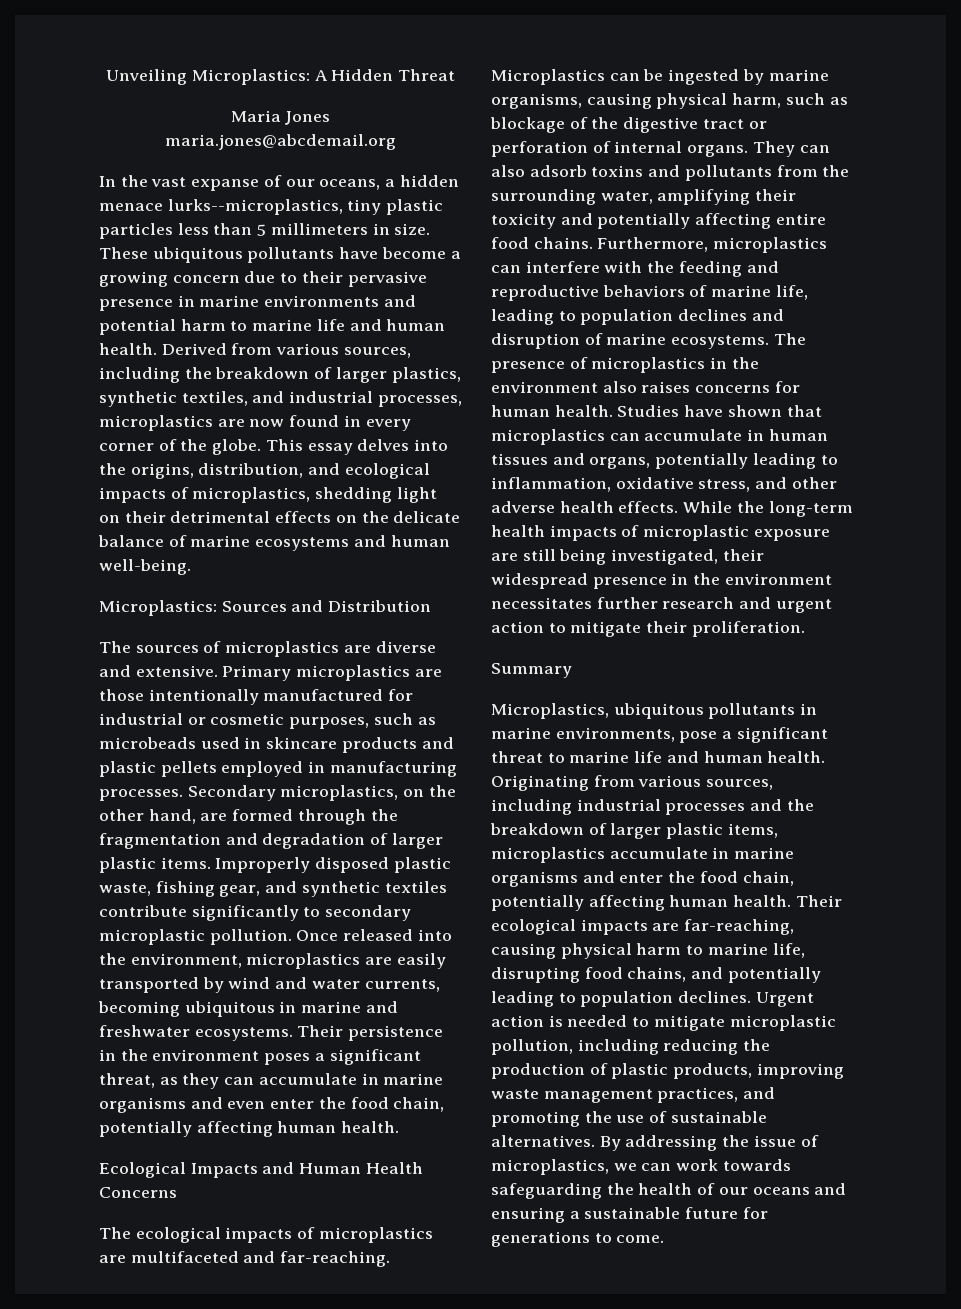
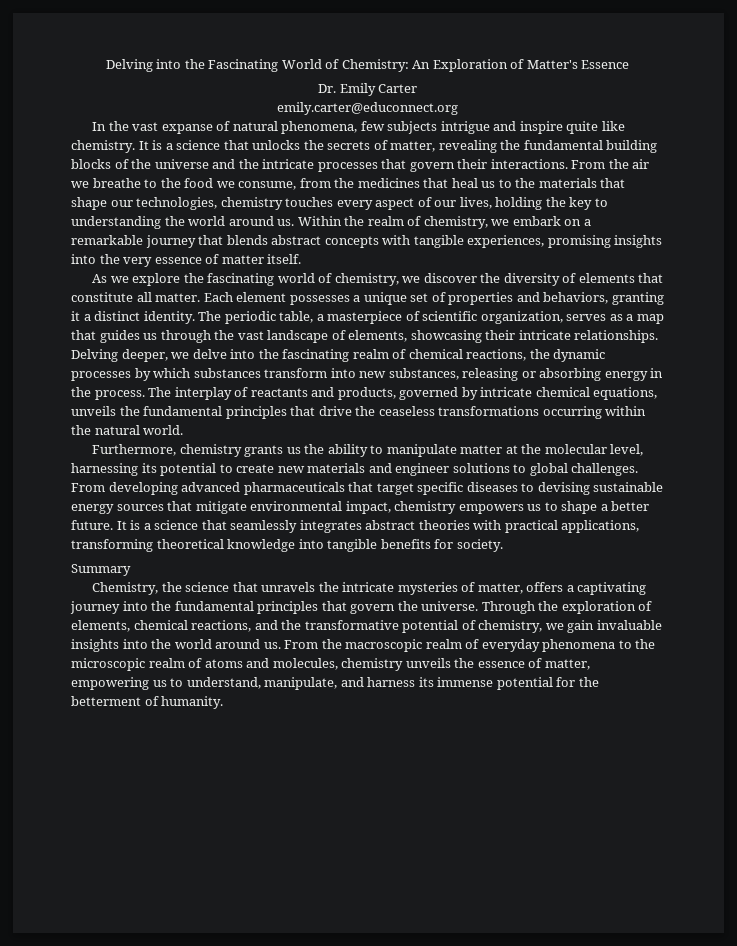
[106,69,455,85] [230,110,331,125] [165,134,396,150] Unveiling Microplastics: A Hidden Threat // Maria Jones // maria.jones@abcdemail.org -> [105,59,630,72] [317,83,418,96] [277,102,458,115] Delving into the Fascinating World of Chemistry: An Exploration of Matter's Essence // Dr. Emily Carter // emily.carter@educonnect.org
[285,175,459,190] [99,199,444,215] [99,223,431,239] [99,247,461,263] [99,271,427,287] [99,295,416,311] [99,319,446,335] [99,343,411,358] [99,367,461,383] [99,391,462,407] [99,415,411,431] [99,439,449,455] [99,463,430,479] [99,487,437,503] [99,511,461,523] [98,535,450,551] [99,559,191,575] [99,600,432,616] [99,641,436,657] [99,665,442,681] [99,689,414,705] [99,713,436,729] [99,737,454,753] [99,761,457,777] [99,785,456,801] [99,809,398,825] [99,833,443,849] [99,857,451,873] [99,881,447,897] [99,905,412,921] [99,929,452,945] [99,953,446,969] [99,977,440,993] [98,1001,398,1017] [99,1025,444,1041] [99,1049,421,1065] [99,1073,444,1089] [99,1097,445,1113] [99,1121,400,1137] [99,1162,423,1178] [99,1187,177,1198] [99,1227,433,1243] [99,1251,391,1267] [491,69,829,85] [491,93,848,109] [490,117,767,133] [491,141,830,157] [491,165,850,181] [491,189,797,205] [491,213,826,229] [491,237,828,253] [491,261,779,277] [491,285,808,301] [491,309,784,325] [491,333,806,349] [491,357,759,373] [491,381,800,393] [491,405,822,417] [491,429,828,445] [491,453,838,469] [491,477,837,492] [491,501,853,517] [491,525,830,541] [491,549,764,565] [491,573,832,589] [491,597,832,613] [491,621,805,637] [491,663,572,678] [491,703,818,719] [491,727,828,743] [491,751,826,763] [491,775,774,791] [491,799,814,815] [490,823,778,839] [491,847,795,863] [491,871,794,887] [491,895,842,911] [491,919,795,935] [491,943,805,959] [491,967,821,983] [491,991,814,1007] [491,1015,836,1031] [491,1039,771,1055] [491,1063,844,1079] [491,1087,776,1103] [491,1111,767,1127] [491,1135,819,1151] [491,1159,791,1175] [491,1183,847,1199] [491,1207,768,1223] [491,1231,665,1247] our oceans, a hidden menace lurks--microplastics, tiny plastic particles less than 5 millimeters in size. These ubiquitous pollutants have become a growing concern due to their pervasive presence in marine environments and potential harm to marine life and human health. Derived from various sources, including the breakdown of larger plastics, synthetic textiles, and industrial processes, microplastics are now found in every corner of the globe. This essay delves into the origins, distribution, and ecological impacts of microplastics, shedding light on their detrimental effects on the delicate balance of marine ecosystems and human well-being. // Microplastics: Sources and Distribution // The sources of microplastics are diverse and extensive. Primary microplastics are those intentionally manufactured for industrial or cosmetic purposes, such as microbeads used in skincare products and plastic pellets employed in manufacturing processes. Secondary microplastics, on the other hand, are formed through the fragmentation and degradation of larger plastic items. Improperly disposed plastic waste, fishing gear, and synthetic textiles contribute significantly to secondary microplastic pollution. Once released into the environment, microplastics are easily transported by wind and water currents, becoming ubiquitous in marine and freshwater ecosystems. Their persistence in the environment poses a significant threat, as they can accumulate in marine organisms and even enter the food chain, potentially affecting human health. // Ecological Impacts and Human Health Concerns // The ecological impacts of microplastics are multifaceted and far-reaching. Microplastics can be ingested by marine organisms, causing physical harm, such as blockage of the digestive tract or perforation of internal organs. They can also adsorb toxins and pollutants from the surrounding water, amplifying their toxicity and potentially affecting entire food chains. Furthermore, microplastics can interfere with the feeding and reproductive behaviors of marine life, leading to population declines and disruption of marine ecosystems. The presence of microplastics in the environment also raises concerns for human health. Studies have shown that microplastics can accumulate in human tissues and organs, potentially leading to inflammation, oxidative stress, and other adverse health effects. While the long-term health impacts of microplastic exposure are still being investigated, their widespread presence in the environment necessitates further research and urgent action to mitigate their proliferation. // Summary // Microplastics, ubiquitous pollutants in marine environments, pose a significant threat to marine life and human health. Originating from various sources, including industrial processes and the breakdown of larger plastic items, microplastics accumulate in marine organisms and enter the food chain, potentially affecting human health. Their ecological impacts are far-reaching, causing physical harm to marine life, disrupting food chains, and potentially leading to population declines. Urgent action is needed to mitigate microplastic pollution, including reducing the production of plastic products, improving waste management practices, and promoting the use of sustainable alternatives. By addressing the issue of microplastics, we can work towards safeguarding the health of our oceans and ensuring a sustainable future for generations to come. -> [232,121,625,134] [71,140,658,153] [71,159,650,172] [71,178,626,190] [71,197,608,210] [71,216,591,229] [71,235,663,248] [71,254,302,267] [92,273,664,286] [71,292,664,305] [71,311,664,324] [71,330,659,343] [71,349,606,362] [71,368,664,381] [71,387,658,400] [71,406,647,419] [71,425,184,435] [92,444,644,457] [71,463,639,476] [71,482,664,495] [71,501,650,514] [71,520,640,533] [71,539,503,552] [71,564,131,576] [92,582,647,595] [70,601,653,614] [71,620,662,633] [71,639,656,652] [71,658,590,671] [71,677,599,690] [71,696,224,709] natural phenomena, few subjects intrigue and inspire quite like chemistry. It is a science that unlocks the secrets of matter, revealing the fundamental building blocks of the universe and the intricate processes that govern their interactions. From the air we breathe to the food we consume, from the medicines that heal us to the materials that shape our technologies, chemistry touches every aspect of our lives, holding the key to understanding the world around us. Within the realm of chemistry, we embark on a remarkable journey that blends abstract concepts with tangible experiences, promising insights into the very essence of matter itself. // As we explore the fascinating world of chemistry, we discover the diversity of elements that constitute all matter. Each element possesses a unique set of properties and behaviors, granting it a distinct identity. The periodic table, a masterpiece of scientific organization, serves as a map that guides us through the vast landscape of elements, showcasing their intricate relationships. Delving deeper, we delve into the fascinating realm of chemical reactions, the dynamic processes by which substances transform into new substances, releasing or absorbing energy in the process. The interplay of reactants and products, governed by intricate chemical equations, unveils the fundamental principles that drive the ceaseless transformations occurring within the natural world. // Furthermore, chemistry grants us the ability to manipulate matter at the molecular level, harnessing its potential to create new materials and engineer solutions to global challenges. From developing advanced pharmaceuticals that target specific diseases to devising sustainable energy sources that mitigate environmental impact, chemistry empowers us to shape a better future. It is a science that seamlessly integrates abstract theories with practical applications, transforming theoretical knowledge into tangible benefits for society. // Summary // Chemistry, the science that unravels the intricate mysteries of matter, offers a captivating journey into the fundamental principles that govern the universe. Through the exploration of elements, chemical reactions, and the transformative potential of chemistry, we gain invaluable insights into the world around us. From the macroscopic realm of everyday phenomena to the microscopic realm of atoms and molecules, chemistry unveils the essence of matter, empowering us to understand, manipulate, and harness its immense potential for the betterment of humanity.

